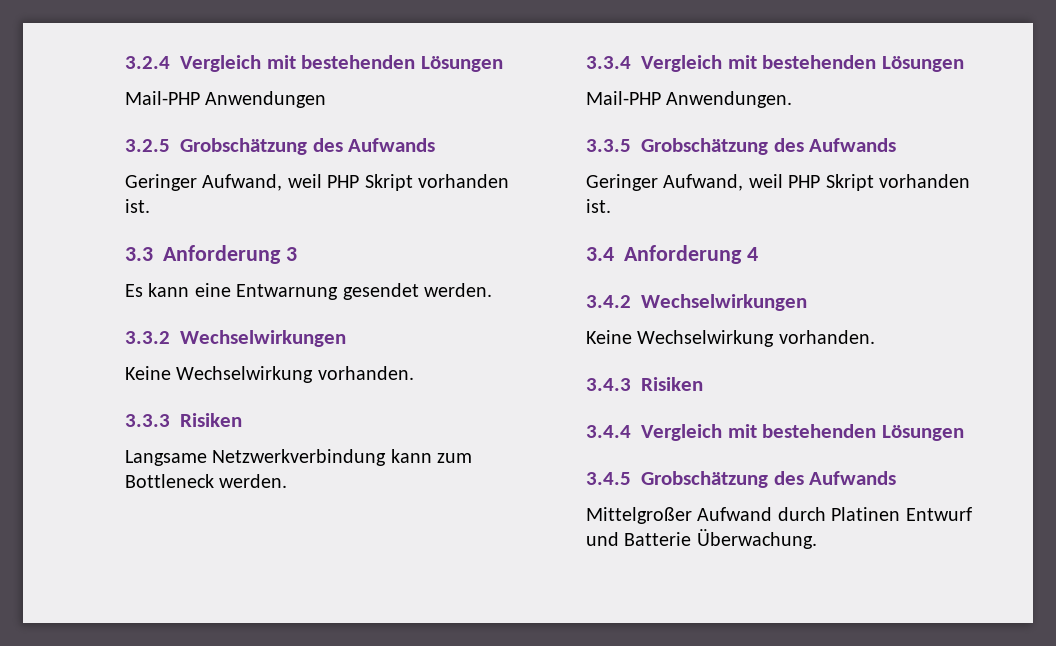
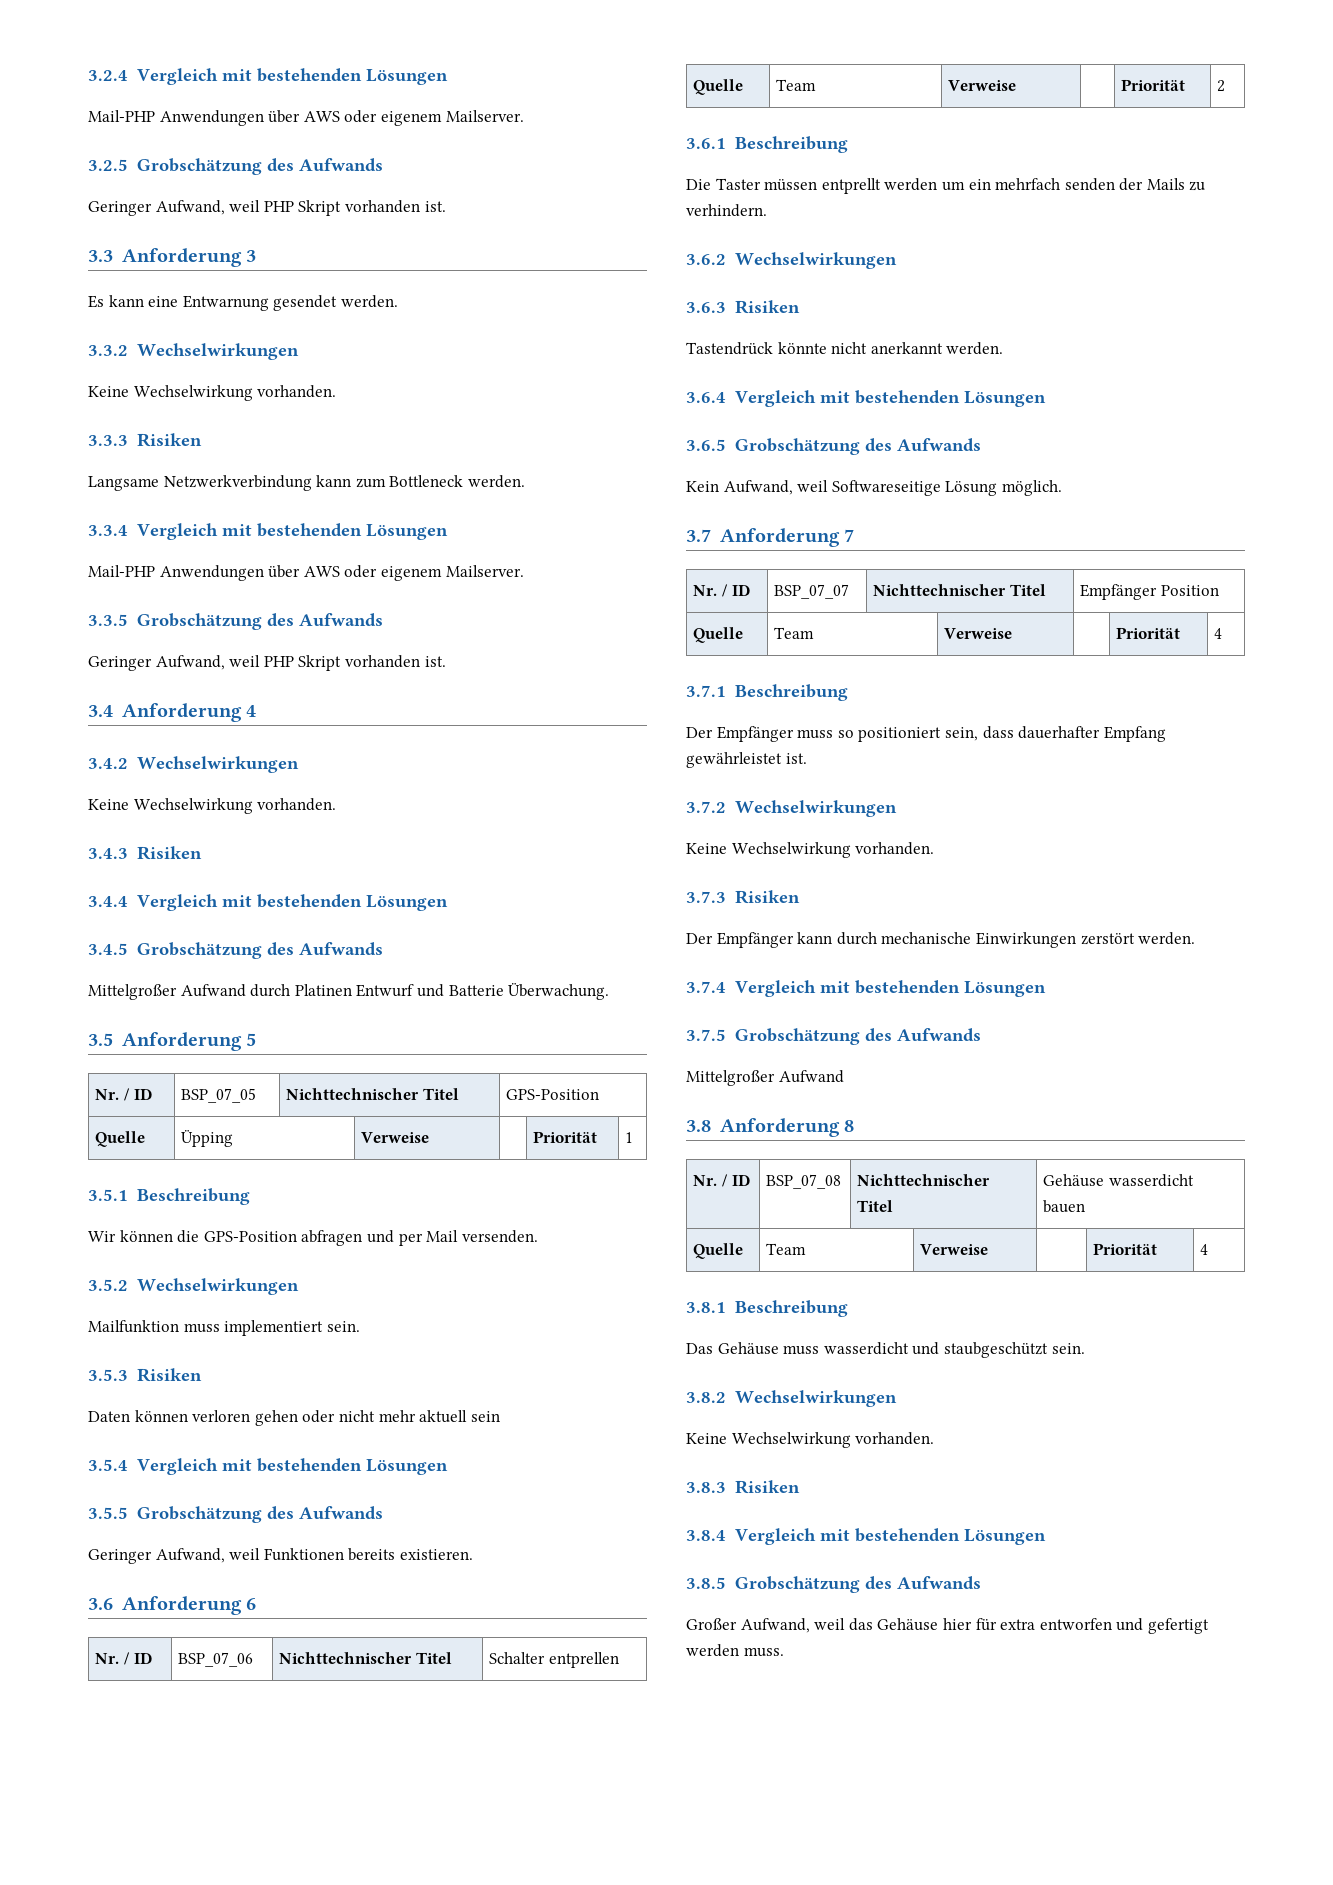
(327, 99) none -> [268,110,524,126] über AWS oder eigenem Mailserver.
[666,91,793,108] Anwendungen. -> [159,565,524,581] Anwendungen über AWS oder eigenem Mailserver.
(817, 539) none -> [88,1032,256,1051] [95,1088,152,1101] [181,1088,257,1103] [286,1088,460,1100] [506,1089,600,1100] [95,1131,146,1147] [181,1130,234,1147] [361,1132,430,1143] [533,1131,598,1143] [625,1132,634,1143] [88,1188,250,1205] [88,1230,538,1246] [88,1278,299,1295] [88,1320,360,1336] [88,1368,202,1382] [88,1410,500,1426] [88,1458,448,1475] [88,1506,383,1523] [88,1548,473,1564] [88,1596,256,1615] [95,1652,152,1665] [178,1652,254,1667] [279,1652,453,1664] [489,1652,620,1668] [693,79,744,95] [776,79,817,91] [948,80,1017,91] [1121,79,1186,91] [1217,80,1226,92] [686,136,848,153] [686,178,1206,194] [686,204,767,217] [686,252,897,269] [686,300,800,314] [686,342,1004,355] [686,390,1046,407] [686,438,981,455] [686,480,1062,496] [686,528,854,547] [693,584,750,597] [774,584,850,599] [873,584,1047,596] [1080,584,1220,600] [693,627,744,643] [774,627,815,639] [944,628,1013,639] [1116,627,1181,639] [1214,628,1223,639] [686,684,848,701] [686,726,1166,742] [686,752,807,768] [686,800,897,817] [686,842,935,858] [686,890,800,904] [686,932,1196,948] [686,980,1046,997] [686,1028,981,1045] [686,1070,844,1086] [686,1118,854,1137] [693,1174,750,1187] [766,1174,842,1189] [857,1174,991,1186] [857,1200,894,1212] [1043,1174,1195,1187] [1043,1200,1086,1213] [693,1243,744,1259] [766,1243,807,1255] [920,1244,989,1255] [1093,1243,1158,1255] [1200,1244,1209,1255] [686,1300,848,1317] [686,1342,1085,1358] [686,1390,897,1407] [686,1432,935,1448] [686,1480,800,1494] [686,1528,1046,1545] [686,1576,981,1593] [686,1618,1209,1634] [686,1644,784,1657] // 3.5 Anforderung 5 // Nr. / ID | BSP_07_05 | Nichttechnischer Titel | GPS-Position // Quelle | Üpping | Verweise | | Priorität | 1 // 3.5.1 Beschreibung // Wir können die GPS-Position abfragen und per Mail versenden. // 3.5.2 Wechselwirkungen // Mailfunktion muss implementiert sein. // 3.5.3 Risiken // Daten können verloren gehen oder nicht mehr aktuell sein // 3.5.4 Vergleich mit bestehenden Lösungen // 3.5.5 Grobschätzung des Aufwands // Geringer Aufwand, weil Funktionen bereits existieren. // 3.6 Anforderung 6 // Nr. / ID | BSP_07_06 | Nichttechnischer Titel | Schalter entprellen // Quelle | Team | Verweise | | Priorität | 2 // 3.6.1 Beschreibung // Die Taster müssen entprellt werden um ein mehrfach senden der Mails zu verhindern. // 3.6.2 Wechselwirkungen // 3.6.3 Risiken // Tastendrück könnte nicht anerkannt werden. // 3.6.4 Vergleich mit bestehenden Lösungen // 3.6.5 Grobschätzung des Aufwands // Kein Aufwand, weil Softwareseitige Lösung möglich. // 3.7 Anforderung 7 // Nr. / ID | BSP_07_07 | Nichttechnischer Titel | Empfänger Position // Quelle | Team | Verweise | | Priorität | 4 // 3.7.1 Beschreibung // Der Empfänger muss so positioniert sein, dass dauerhafter Empfang gewährleistet ist. // 3.7.2 Wechselwirkungen // Keine Wechselwirkung vorhanden. // 3.7.3 Risiken // Der Empfänger kann durch mechanische Einwirkungen zerstört werden. // 3.7.4 Vergleich mit bestehenden Lösungen // 3.7.5 Grobschätzung des Aufwands // Mittelgroßer Aufwand // 3.8 Anforderung 8 // Nr. / ID | BSP_07_08 | Nichttechnischer Titel | Gehäuse wasserdicht bauen // Quelle | Team | Verweise | | Priorität | 4 // 3.8.1 Beschreibung // Das Gehäuse muss wasserdicht und staubgeschützt sein. // 3.8.2 Wechselwirkungen // Keine Wechselwirkung vorhanden. // 3.8.3 Risiken // 3.8.4 Vergleich mit bestehenden Lösungen // 3.8.5 Grobschätzung des Aufwands // Großer Aufwand, weil das Gehäuse hier für extra entworfen und gefertigt werden muss.

